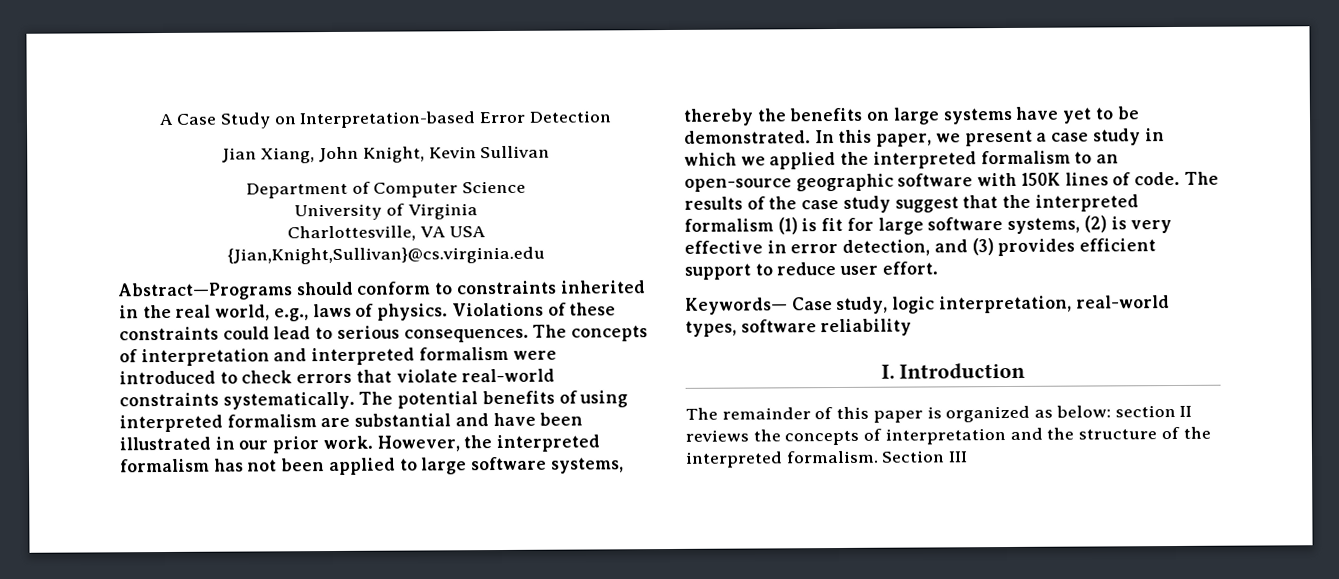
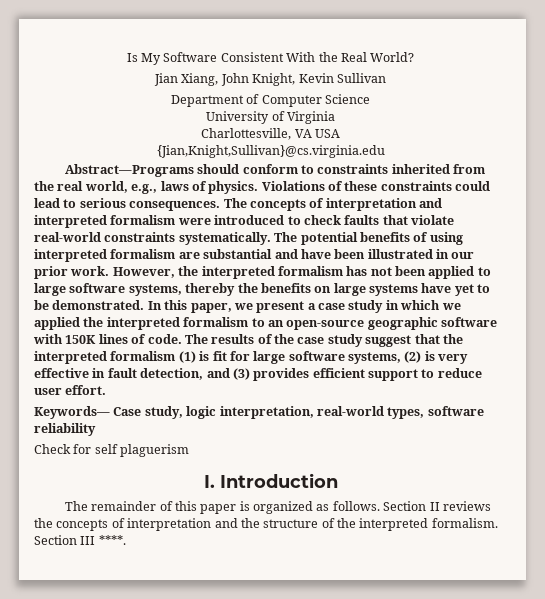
[159,110,612,129] A Case Study on Interpretation-based Error Detection -> [126,52,415,65] Is My Software Consistent With the Real World?
[119,305,139,319] in -> [453,164,486,174] from
[296,373,353,384] errors -> [344,215,380,225] faults
[790,243,839,254] error -> [107,368,137,378] fault
(913, 327) none -> [34,444,190,457] // Check for self plaguerism
[1055,404,1176,418] below: section -> [332,501,427,511] follows. Section
(969, 457) none -> [98,535,126,545] ****.

